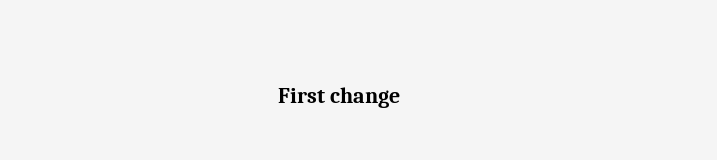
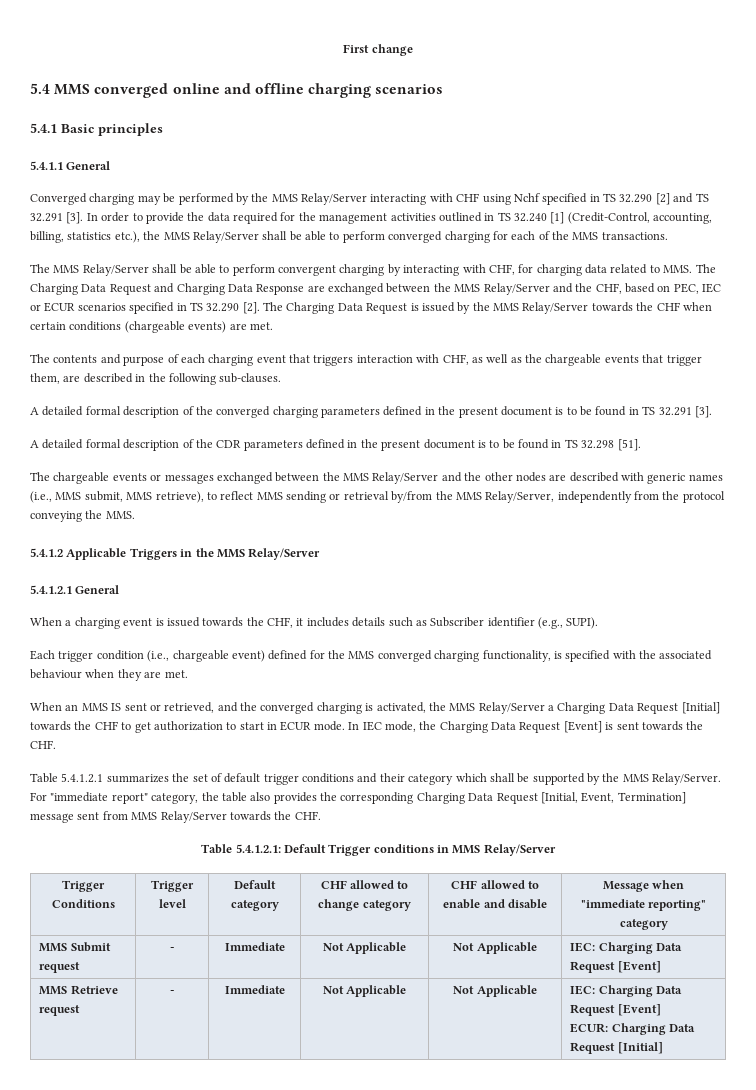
(401, 97) none -> [30,83,444,98] [30,123,163,136] [30,161,111,170] [30,193,709,205] [30,212,713,224] [30,231,668,243] [30,264,716,276] [30,283,722,295] [30,302,712,314] [30,321,273,333] [30,354,702,366] [30,373,282,385] [30,406,712,418] [30,439,641,451] [30,472,723,484] [30,491,725,503] [30,510,135,522] [30,548,321,560] [30,585,120,594] [30,617,599,629] [30,650,713,662] [30,669,188,681] [30,702,720,714] [30,721,704,733] [30,740,56,749] [30,773,722,785] [30,792,686,804] [30,811,321,823] [201,844,556,856] [62,880,105,892] [51,899,115,908] [151,880,194,892] [158,899,186,908] [234,880,276,889] [230,900,279,911] [320,880,409,889] [318,899,411,911] [451,880,539,889] [443,899,547,909] [602,880,685,892] [580,899,707,911] [619,919,668,930] [39,942,111,952] [39,962,81,973] [170,947,174,951] [224,942,285,951] [322,942,407,954] [453,942,537,954] [570,942,682,954] [570,961,661,973] [39,985,118,995] [39,1005,81,1016] [170,990,174,994] [224,985,285,994] [322,985,407,997] [453,985,537,997] [570,985,682,997] [570,1004,661,1016] [570,1023,695,1035] [570,1042,663,1054] // 5.4 MMS converged online and offline charging scenarios // 5.4.1 Basic principles // 5.4.1.1 General // Converged charging may be performed by the MMS Relay/Server interacting with CHF using Nchf specified in TS 32.290 [2] and TS 32.291 [3]. In order to provide the data required for the management activities outlined in TS 32.240 [1] (Credit-Control, accounting, billing, statistics etc.), the MMS Relay/Server shall be able to perform converged charging for each of the MMS transactions. // The MMS Relay/Server shall be able to perform convergent charging by interacting with CHF, for charging data related to MMS. The Charging Data Request and Charging Data Response are exchanged between the MMS Relay/Server and the CHF, based on PEC, IEC or ECUR scenarios specified in TS 32.290 [2]. The Charging Data Request is issued by the MMS Relay/Server towards the CHF when certain conditions (chargeable events) are met. // The contents and purpose of each charging event that triggers interaction with CHF, as well as the chargeable events that trigger them, are described in the following sub-clauses. // A detailed formal description of the converged charging parameters defined in the present document is to be found in TS 32.291 [3]. // A detailed formal description of the CDR parameters defined in the present document is to be found in TS 32.298 [51]. // The chargeable events or messages exchanged between the MMS Relay/Server and the other nodes are described with generic names (i.e., MMS submit, MMS retrieve), to reflect MMS sending or retrieval by/from the MMS Relay/Server, independently from the protocol conveying the MMS. // 5.4.1.2 Applicable Triggers in the MMS Relay/Server // 5.4.1.2.1 General // When a charging event is issued towards the CHF, it includes details such as Subscriber identifier (e.g., SUPI). // Each trigger condition (i.e., chargeable event) defined for the MMS converged charging functionality, is specified with the associated behaviour when they are met. // When an MMS IS sent or retrieved, and the converged charging is activated, the MMS Relay/Server a Charging Data Request [Initial] towards the CHF to get authorization to start in ECUR mode. In IEC mode, the Charging Data Request [Event] is sent towards the CHF. // Table 5.4.1.2.1 summarizes the set of default trigger conditions and their category which shall be supported by the MMS Relay/Server. For "immediate report" category, the table also provides the corresponding Charging Data Request [Initial, Event, Termination] message sent from MMS Relay/Server towards the CHF. // Table 5.4.1.2.1: Default Trigger conditions in MMS Relay/Server // Trigger Conditions | Trigger level | Default category | CHF allowed to change category | CHF allowed to enable and disable | Message when "immediate reporting" category // MMS Submit request | - | Immediate | Not Applicable | Not Applicable | IEC: Charging Data Request [Event] // MMS Retrieve request | - | Immediate | Not Applicable | Not Applicable | IEC: Charging Data Request [Event] // ECUR: Charging Data Request [Initial]

